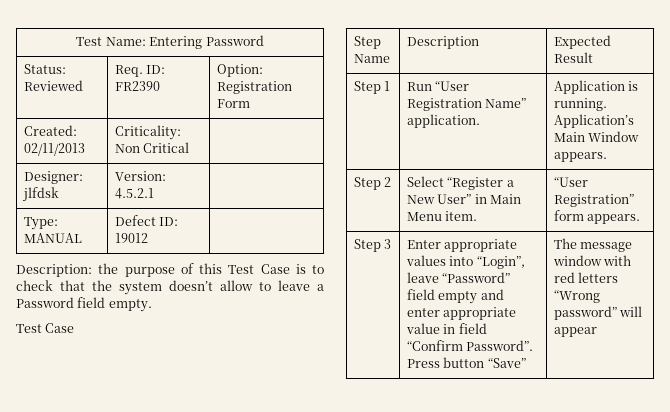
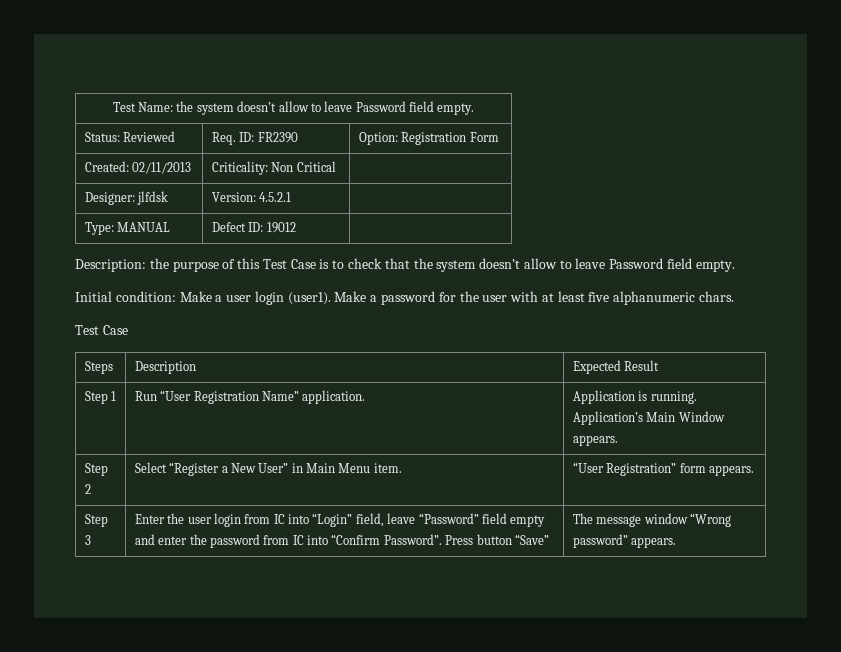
[149,35,264,49] Entering Password -> [176,101,475,115] the system doesn’t allow to leave Password field empty.
[317,284,324,291] [16,297,152,312] a Password field empty. -> [609,258,735,272] [75,291,735,305] Password field empty. // Initial condition: Make a user login (user1). Make a password for the user with at least five alphanumeric chars.
[353,36,381,49] [353,54,390,63] Step Name -> [84,361,113,374] Steps
[444,239,518,252] [405,255,525,269] appropriate values into “Login”, -> [167,513,384,527] the user login from IC into “Login” field,
[443,307,517,320] [405,323,487,334] appropriate value in field -> [189,534,329,548] the password from IC into
[603,255,632,266] [553,272,619,283] [553,290,600,303] [553,306,643,320] [553,327,597,337] with red letters “Wrong password” will appear -> [689,513,731,527] [572,534,677,548] “Wrong password” appears.

